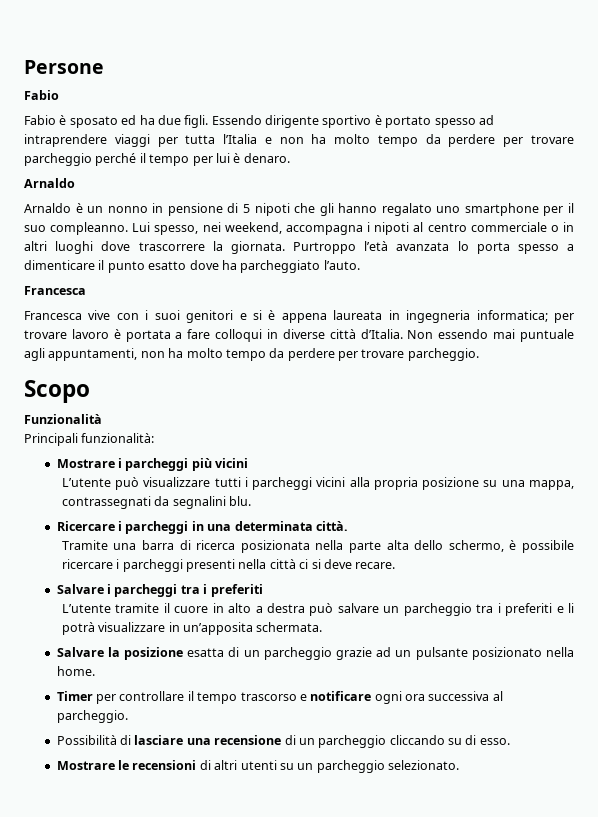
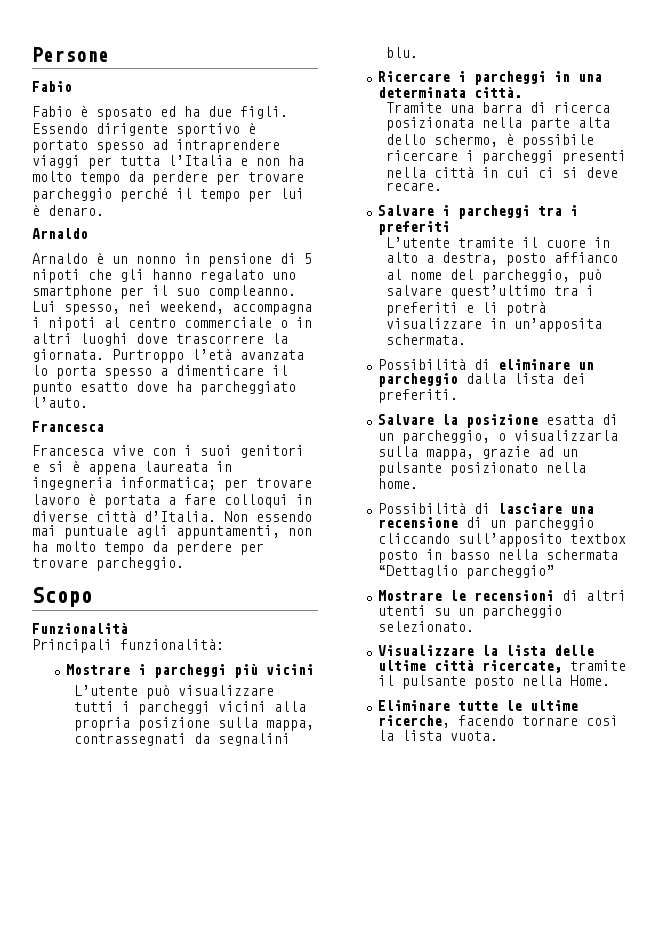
[483,480,525,487] su una -> [218,717,259,728] sulla
(296, 564) none -> [482,167,531,178] in cui
[266,603,472,616] destra può salvare un parcheggio -> [442,252,619,266] [386,268,603,283] [386,285,547,299] destra, posto affianco al nome del parcheggio, può salvare quest’ultimo
(323, 627) none -> [377,358,594,370] [377,373,586,387] [377,389,458,403] // Possibilità di eliminare un parcheggio dalla lista dei preferiti.
[263,647,332,660] parcheggio -> [401,430,618,444] [377,446,474,460] parcheggio, o visualizzarla sulla mappa,
[56,691,503,704] [56,710,128,723] // Timer per controllare il tempo trascorso e notificare ogni ora successiva al parcheggio. -> (418, 483) none
[448,735,510,745] su di esso. -> [457,533,626,547] [377,549,618,563] [377,565,554,579] sull’apposito textbox posto in basso nella schermata “Dettaglio parcheggio”
(460, 765) none -> [377,645,594,656] [377,660,626,673] [377,675,610,689] [377,700,578,711] [377,715,618,728] [377,730,498,741] // Visualizzare la lista delle ultime città ricercate, tramite il pulsante posto nella Home. // Eliminare tutte le ultime ricerche, facendo tornare così la lista vuota.

